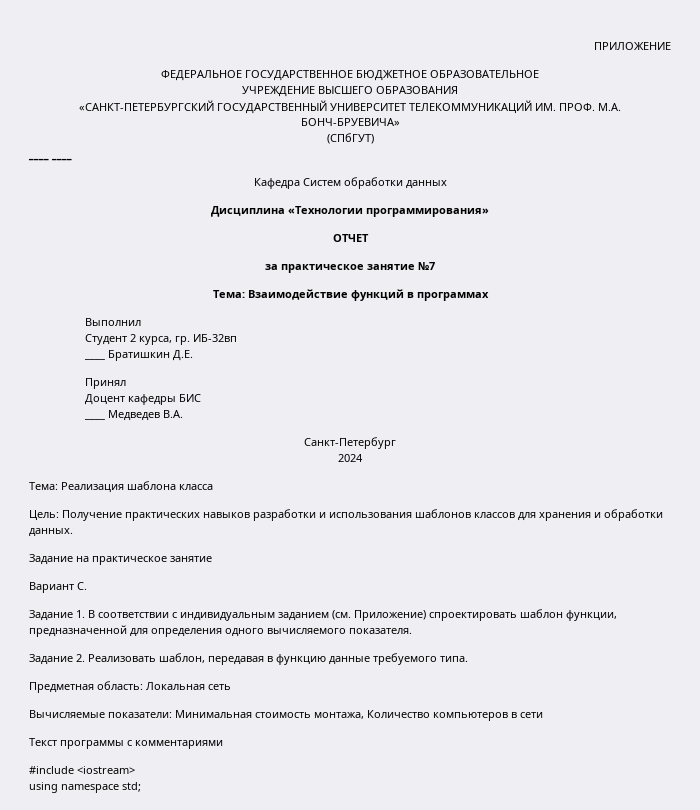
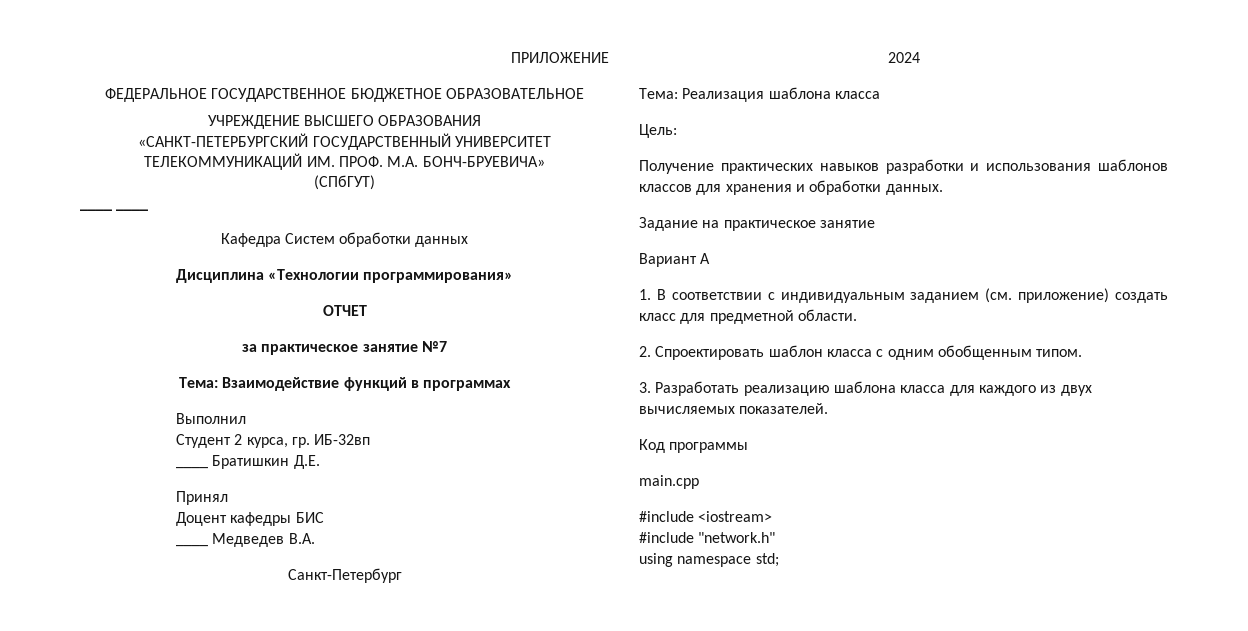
(59, 515) none -> (677, 131) //
[77,582,87,590] [29,610,73,621] С. // Задание -> [700,253,711,264] A //
[354,609,617,621] [29,625,412,637] [29,653,468,665] [29,681,231,693] [29,710,543,721] [29,738,223,749] Приложение) спроектировать шаблон функции, предназначенной для определения одного вычисляемого показателя. // Задание 2. Реализовать шаблон, передавая в функцию данные требуемого типа. // Предметная область: Локальная сеть // Вычисляемые показатели: Минимальная стоимость монтажа, Количество компьютеров в сети // Текст программы с комментариями -> [1018,288,1168,303] [639,309,857,324] [639,345,1083,360] [639,381,1092,396] [639,403,829,414] [639,439,749,453] [639,475,699,489] приложение) создать класс для предметной области. // 2. Спроектировать шаблон класса с одним обобщенным типом. // 3. Разработать реализацию шаблона класса для каждого из двух вычисляемых показателей. // Код программы // main.cpp
(135, 770) none -> [639,532,776,543] // #include "network.h"

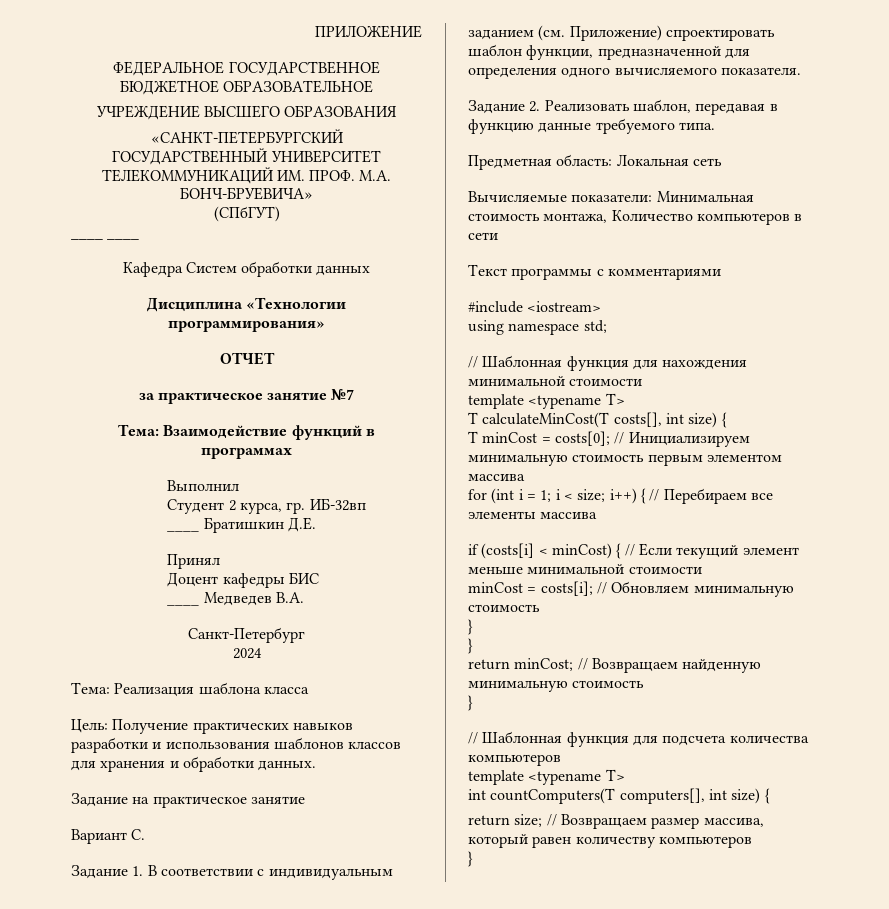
(677, 131) // -> (108, 726) none
[700,253,711,264] A // -> [131,829,146,840] [71,865,128,879] С. // Задание
[1018,288,1168,303] [639,309,857,324] [639,345,1083,360] [639,381,1092,396] [639,403,829,414] [639,439,749,453] [639,475,699,489] приложение) создать класс для предметной области. // 2. Спроектировать шаблон класса с одним обобщенным типом. // 3. Разработать реализацию шаблона класса для каждого из двух вычисляемых показателей. // Код программы // main.cpp -> [569,25,775,41] [468,44,750,60] [468,67,801,79] [468,99,778,115] [468,118,715,134] [468,154,722,170] [468,191,754,202] [468,210,803,225] [468,232,498,240] [468,264,721,280] Приложение) спроектировать шаблон функции, предназначенной для определения одного вычисляемого показателя. // Задание 2. Реализовать шаблон, передавая в функцию данные требуемого типа. // Предметная область: Локальная сеть // Вычисляемые показатели: Минимальная стоимость монтажа, Количество компьютеров в сети // Текст программы с комментариями
[639,532,776,543] // #include "network.h" -> (602, 306) none
(779, 560) none -> [468,355,748,371] [468,376,643,386] [468,393,625,409] [468,412,727,428] [468,431,750,447] [468,454,782,466] [468,474,525,481] [468,488,773,504] [468,511,598,519] [468,543,799,559] [468,564,702,575] [468,581,794,597] [468,604,540,612] [468,619,473,635] [468,638,473,654] [468,658,762,673] [468,680,645,692] [468,695,473,711] [468,731,809,747] [468,754,561,766] [468,769,625,785] [468,788,770,804] [468,814,764,829] [468,834,752,848] [468,851,473,867] // // Шаблонная функция для нахождения минимальной стоимости // template <typename T> // T calculateMinCost(T costs[], int size) { // T minCost = costs[0]; // Инициализируем минимальную стоимость первым элементом массива // for (int i = 1; i < size; i++) { // Перебираем все элементы массива // if (costs[i] < minCost) { // Если текущий элемент меньше минимальной стоимости // minCost = costs[i]; // Обновляем минимальную стоимость // } // } // return minCost; // Возвращаем найденную минимальную стоимость // } // // Шаблонная функция для подсчета количества компьютеров // template <typename T> // int countComputers(T computers[], int size) { // return size; // Возвращаем размер массива, который равен количеству компьютеров // }

